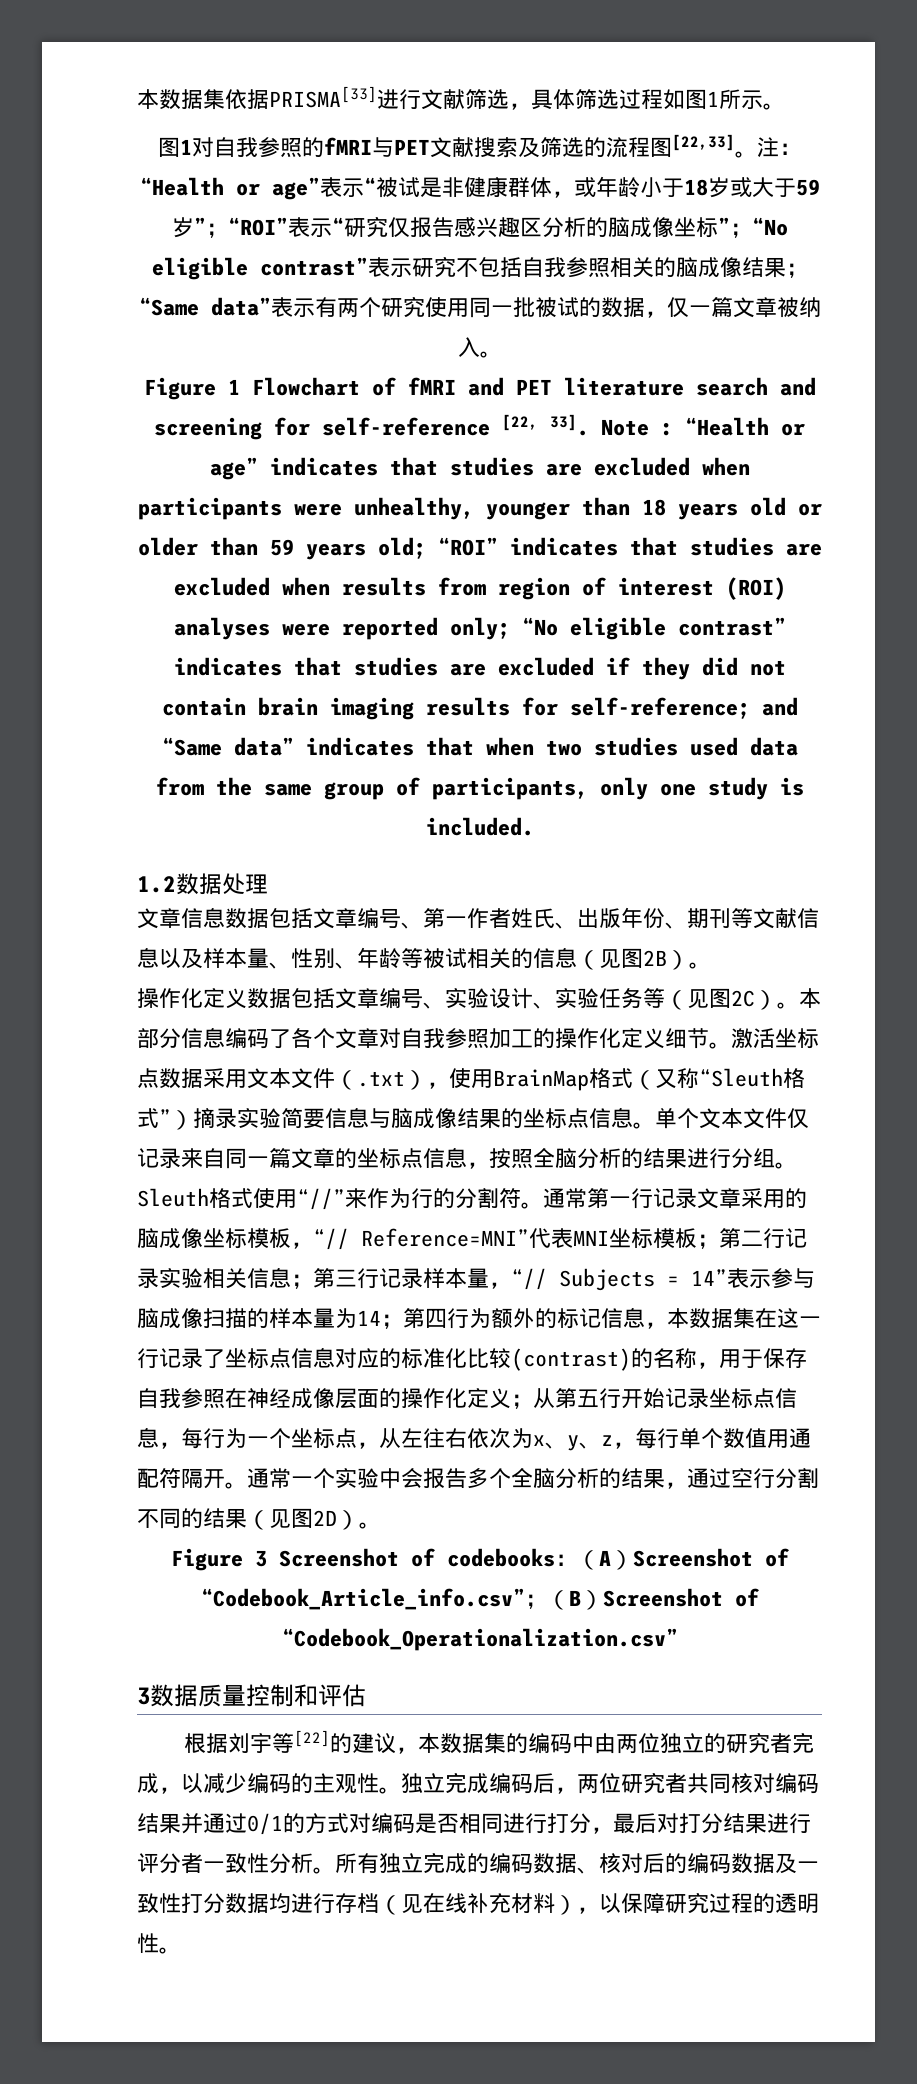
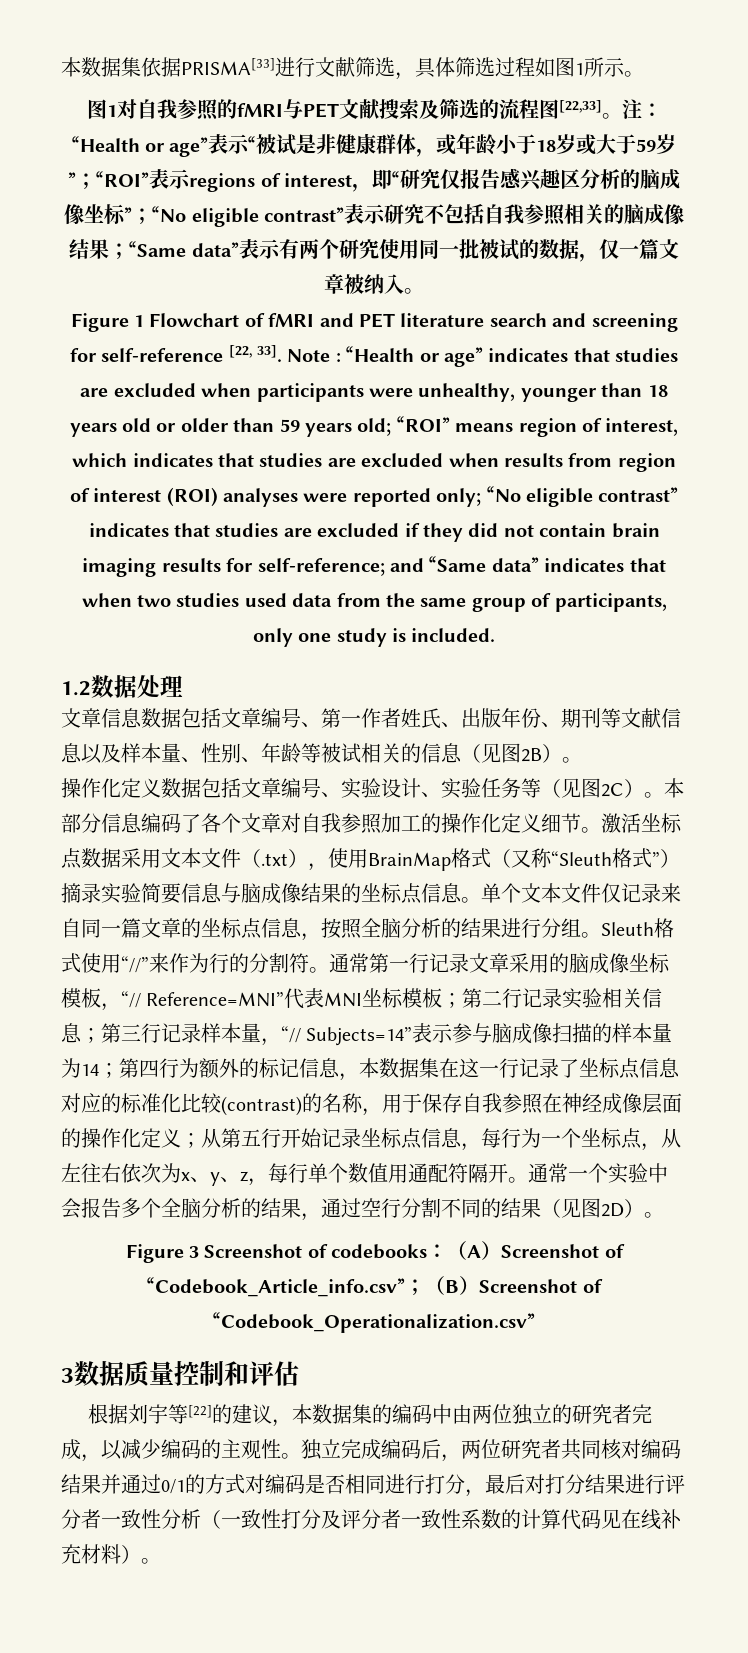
(332, 227) none -> [189,169,392,192] regions of interest，即
(498, 546) none -> [455,418,679,437] [72,453,128,467] means region of interest, which
[559,1268,727,1291] Subjects = 14” -> [306,1026,413,1046] Subjects=14”
[313,1852,819,1874] [137,1892,819,1915] [137,1933,159,1953] 。所有独立完成的编码数据、核对后的编码数据及一致性打分数据均进行存档（见在线补充材料），以保障研究过程的透明性 -> [201,1509,681,1530] [61,1544,141,1564] （一致性打分及评分者一致性系数的计算代码见在线补充材料）

